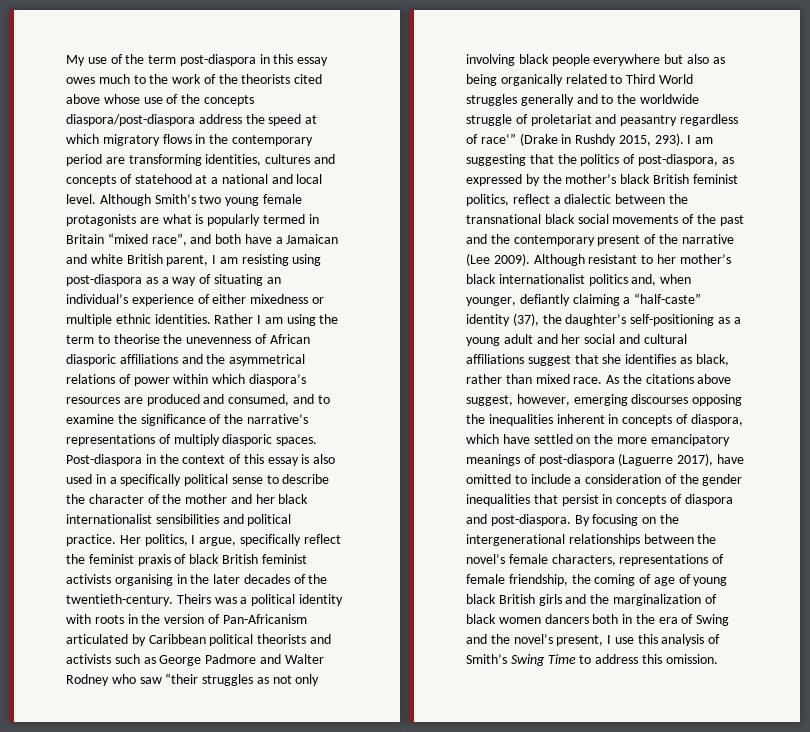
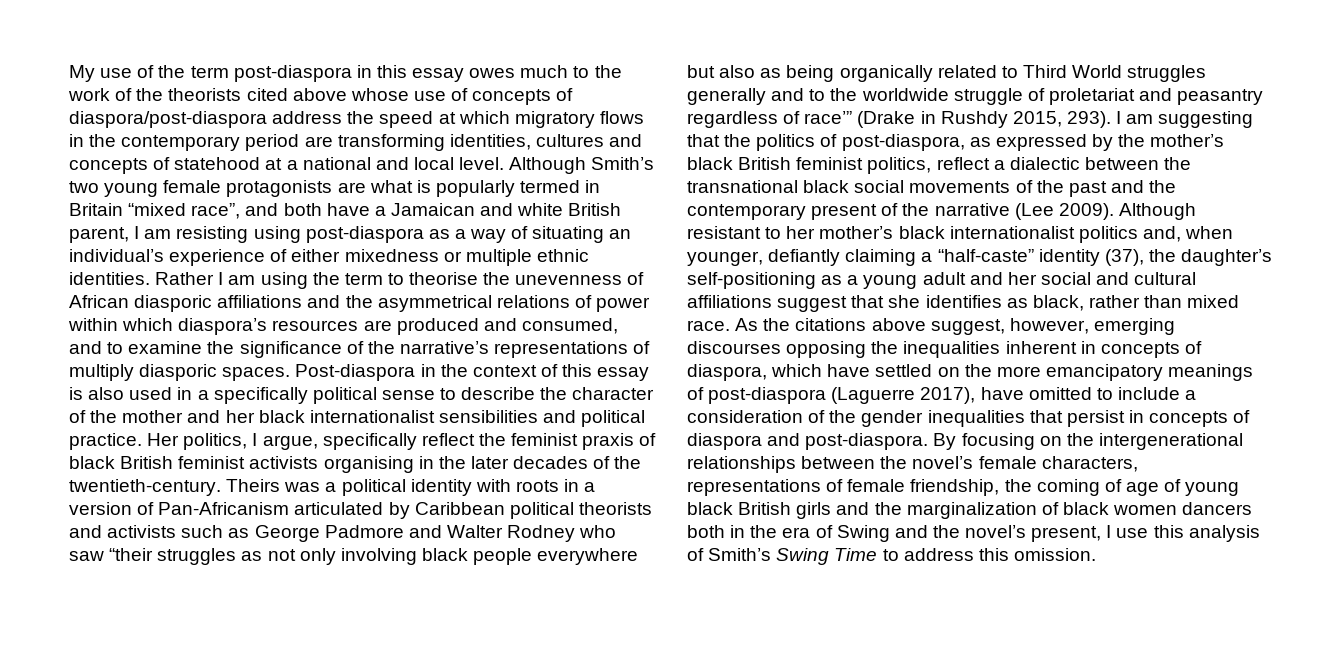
[181,94,254,106] the concepts -> [472,88,574,105] concepts of
[141,614,161,624] the -> [584,482,596,492] a

